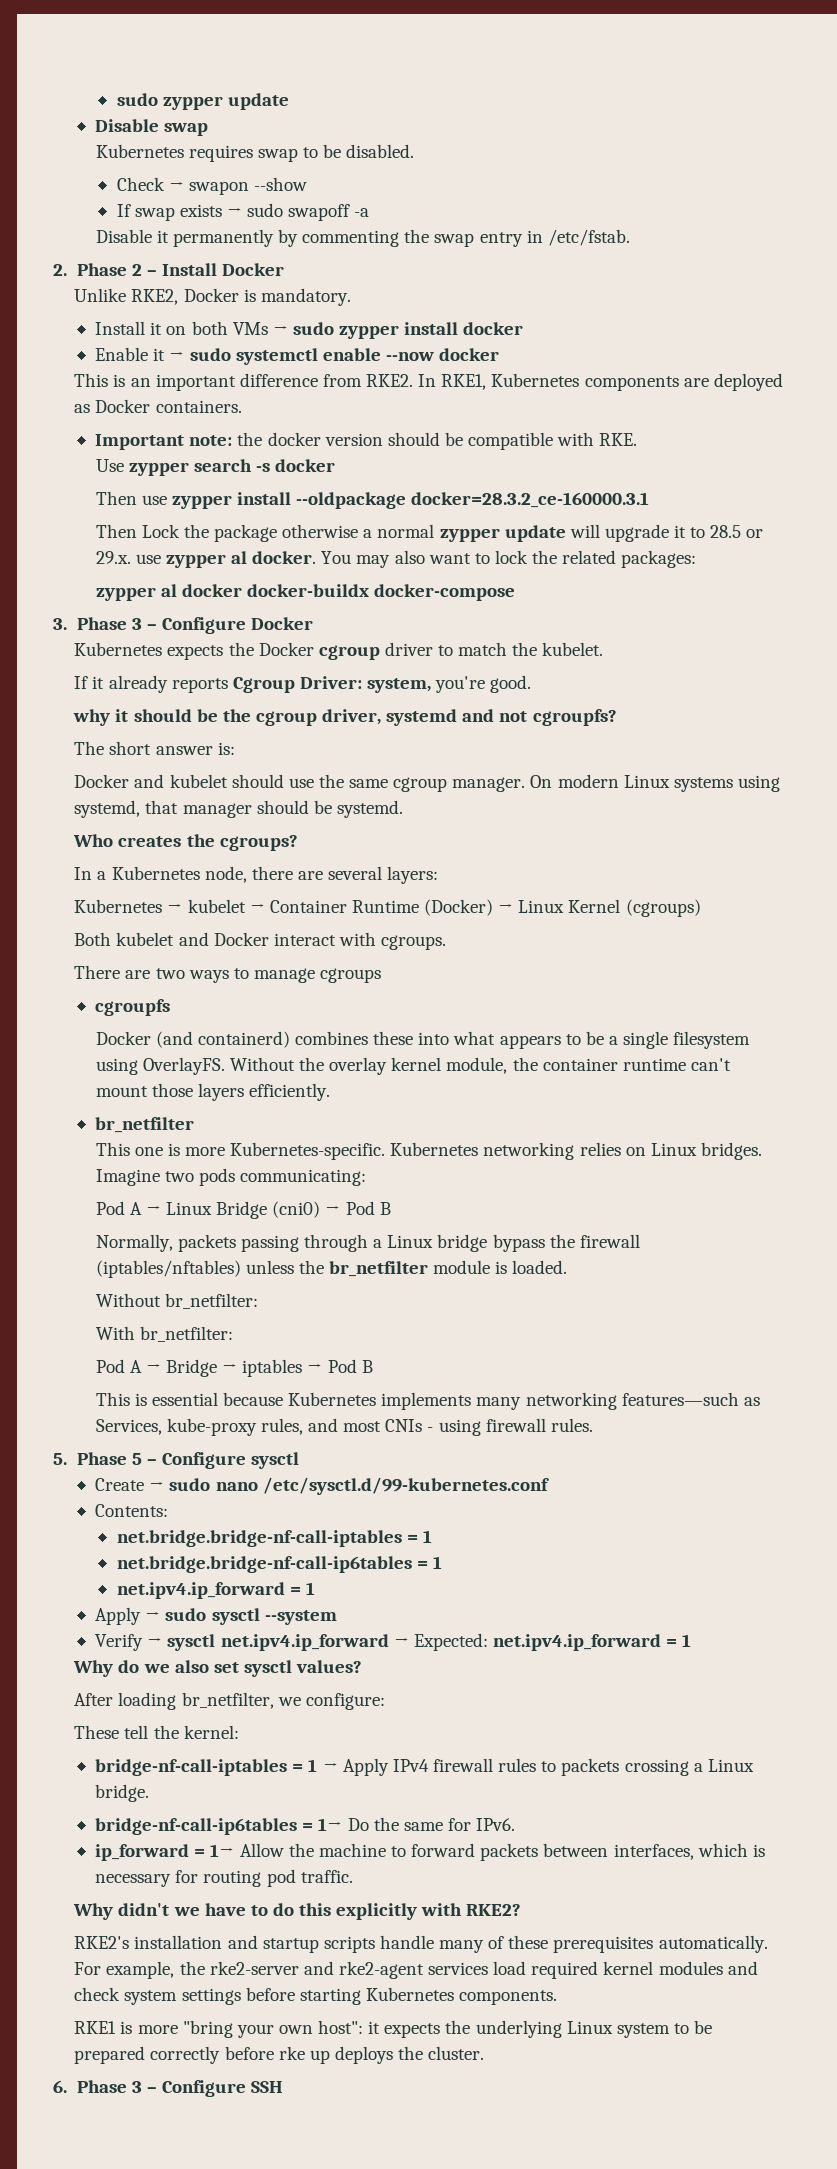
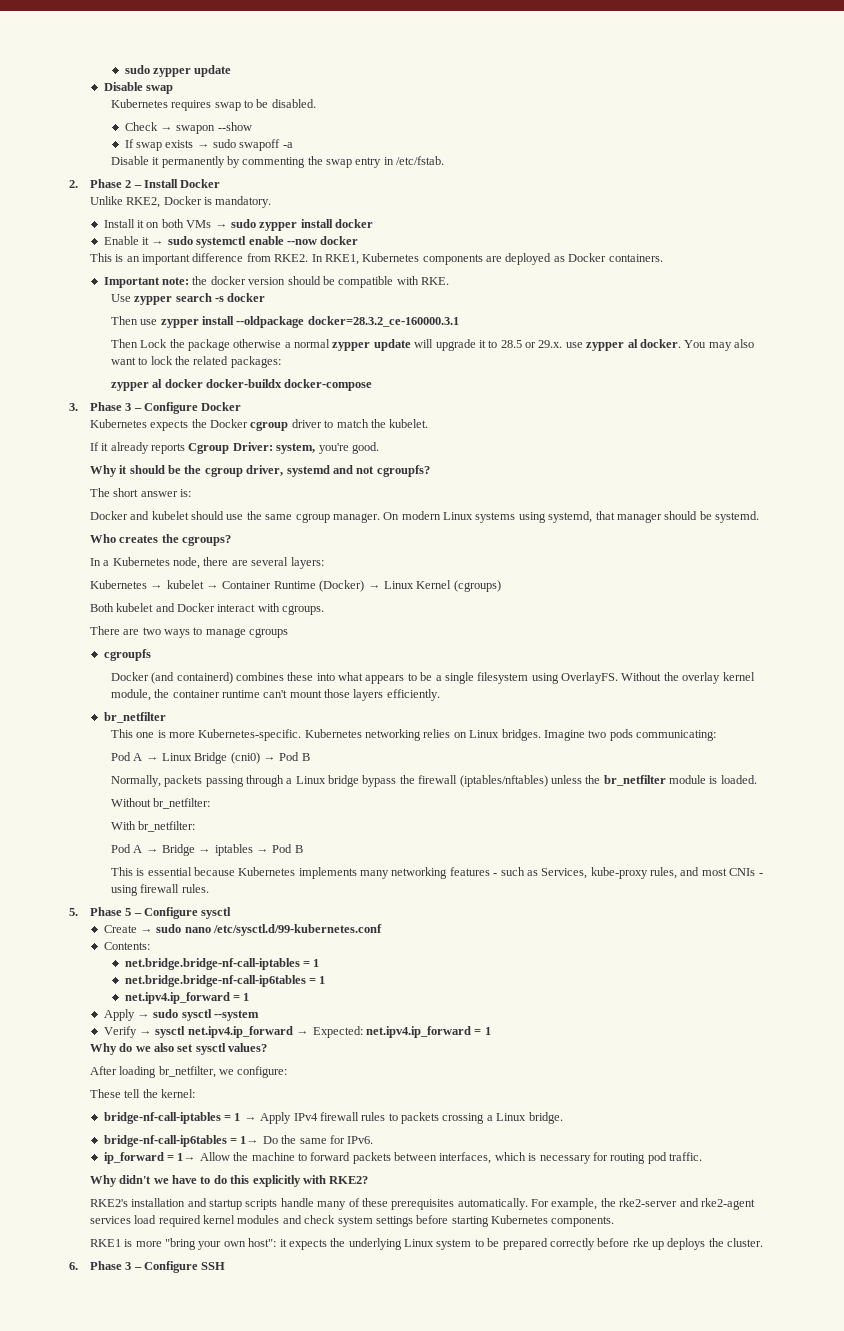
[73,709,111,726] why -> [89,465,117,477] Why
[621,1392,739,1406] features—such -> [449,867,525,876] features - such

